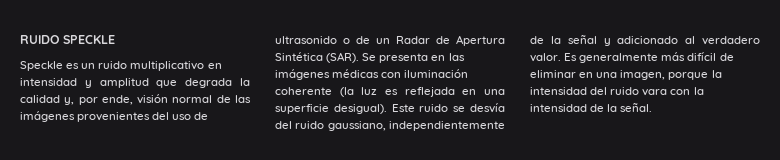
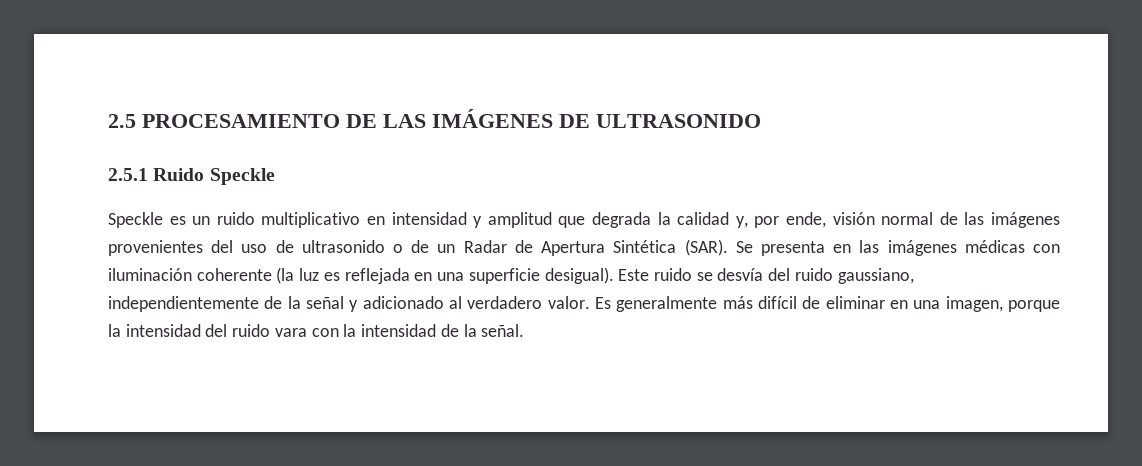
[20,35,115,44] RUIDO SPECKLE -> [108,109,761,128] [108,168,275,185] 2.5 PROCESAMIENTO DE LAS IMÁGENES DE ULTRASONIDO // 2.5.1 Ruido Speckle

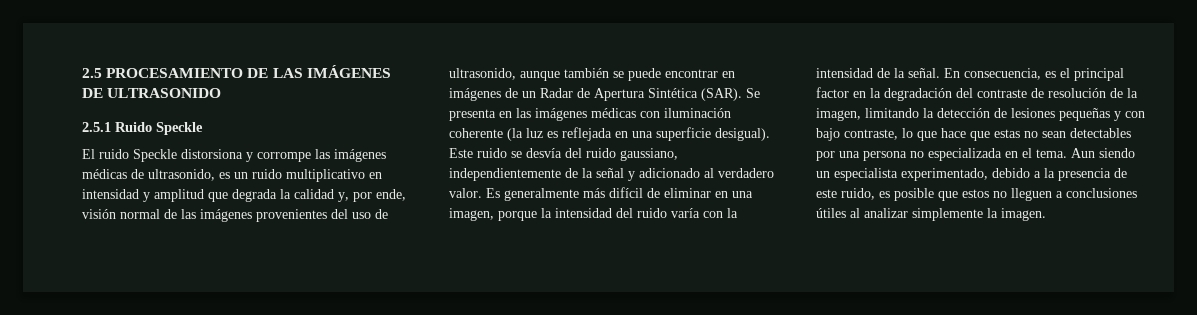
[108,212,163,228] Speckle -> [82,149,386,162] [82,169,215,181] El ruido Speckle distorsiona y corrompe las imágenes médicas de ultrasonido,
[301,240,404,253] ultrasonido o -> [449,68,735,81] [449,88,501,101] ultrasonido, aunque también se puede encontrar en imágenes
[274,328,307,337] vara -> [671,208,700,218] varía
(525, 330) none -> [944,68,1124,81] [816,87,1138,101] [816,108,1145,121] [816,128,1131,141] [816,148,1135,161] [816,168,1127,181] [816,188,1137,201] [816,208,1046,221] En consecuencia, es el principal factor en la degradación del contraste de resolución de la imagen, limitando la detección de lesiones pequeñas y con bajo contraste, lo que hace que estas no sean detectables por una persona no especializada en el tema. Aun siendo un especialista experimentado, debido a la presencia de este ruido, es posible que estos no lleguen a conclusiones útiles al analizar simplemente la imagen.

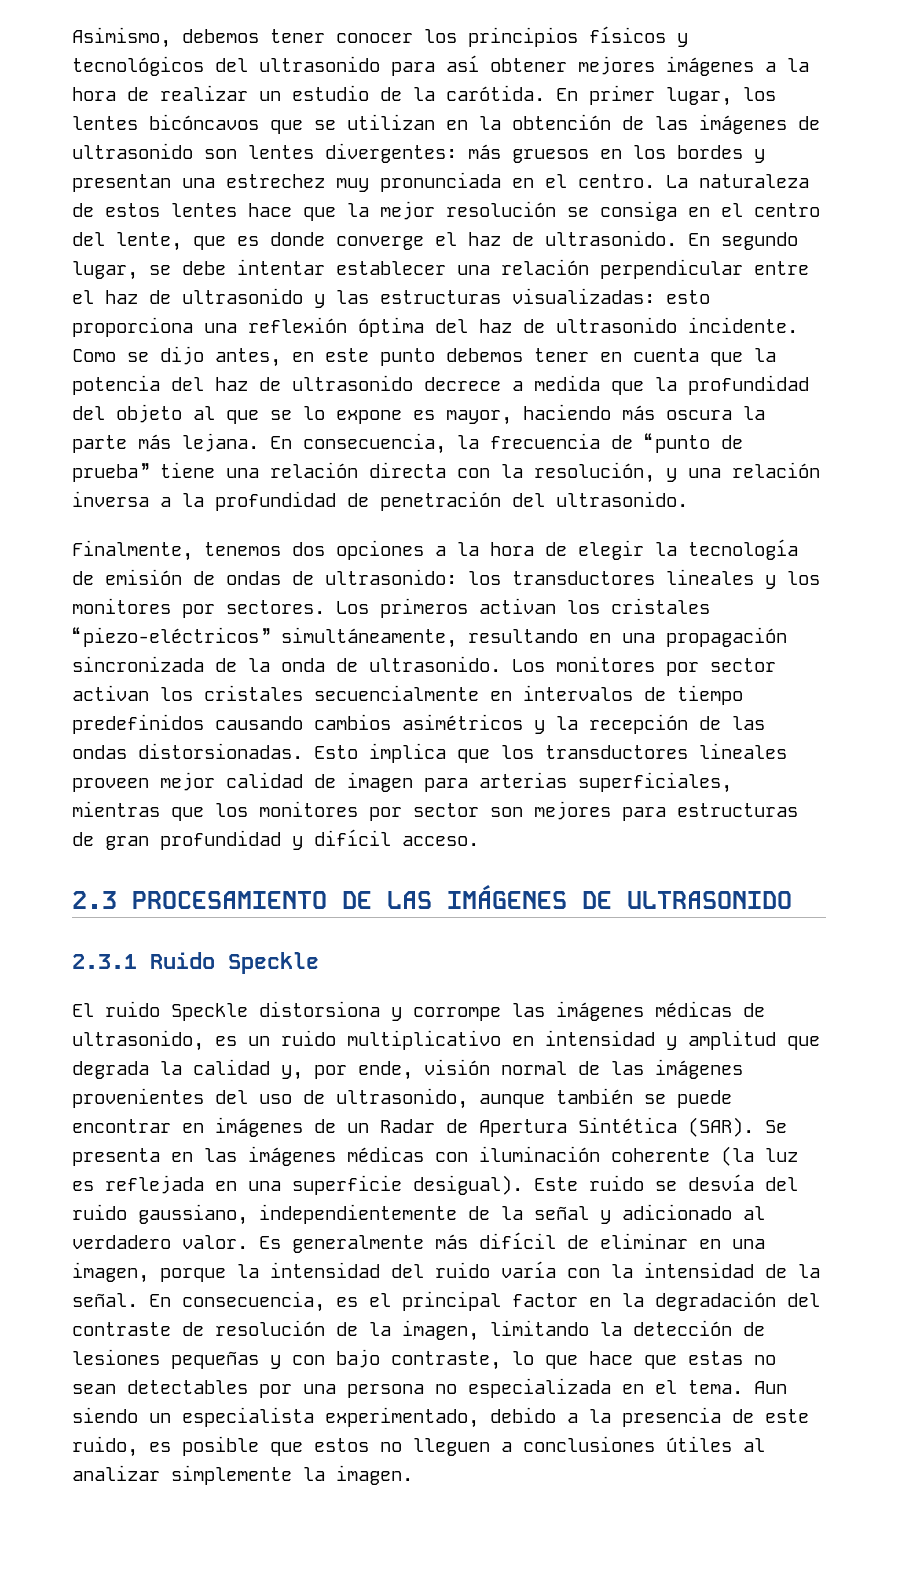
[82,68,102,78] 2.5 -> [72,26,688,48] [72,55,809,76] [72,85,776,106] [72,114,820,134] [72,143,765,163] [72,172,809,192] [72,201,820,221] [72,230,798,251] [72,259,809,280] [72,288,710,308] [72,317,798,337] [72,346,776,367] [72,375,809,395] [72,404,765,425] [72,433,743,454] [72,462,820,483] [72,491,688,511] [72,539,798,561] [72,569,820,589] [72,598,710,618] [72,627,787,648] [72,656,776,676] [72,685,743,705] [72,714,765,734] [72,743,787,763] [72,772,732,793] [72,801,798,821] [72,829,479,850] [72,891,117,909] Asimismo, debemos tener conocer los principios físicos y tecnológicos del ultrasonido para así obtener mejores imágenes a la hora de realizar un estudio de la carótida. En primer lugar, los lentes bicóncavos que se utilizan en la obtención de las imágenes de ultrasonido son lentes divergentes: más gruesos en los bordes y presentan una estrechez muy pronunciada en el centro. La naturaleza de estos lentes hace que la mejor resolución se consiga en el centro del lente, que es donde converge el haz de ultrasonido. En segundo lugar, se debe intentar establecer una relación perpendicular entre el haz de ultrasonido y las estructuras visualizadas: esto proporciona una reflexión óptima del haz de ultrasonido incidente. Como se dijo antes, en este punto debemos tener en cuenta que la potencia del haz de ultrasonido decrece a medida que la profundidad del objeto al que se lo expone es mayor, haciendo más oscura la parte más lejana. En consecuencia, la frecuencia de “punto de prueba” tiene una relación directa con la resolución, y una relación inversa a la profundidad de penetración del ultrasonido. // Finalmente, tenemos dos opciones a la hora de elegir la tecnología de emisión de ondas de ultrasonido: los transductores lineales y los monitores por sectores. Los primeros activan los cristales “piezo-eléctricos” simultáneamente, resultando en una propagación sincronizada de la onda de ultrasonido. Los monitores por sector activan los cristales secuencialmente en intervalos de tiempo predefinidos causando cambios asimétricos y la recepción de las ondas distorsionadas. Esto implica que los transductores lineales proveen mejor calidad de imagen para arterias superficiales, mientras que los monitores por sector son mejores para estructuras de gran profundidad y difícil acceso. // 2.3
[82,122,111,132] 2.5.1 -> [72,954,137,969] 2.3.1

